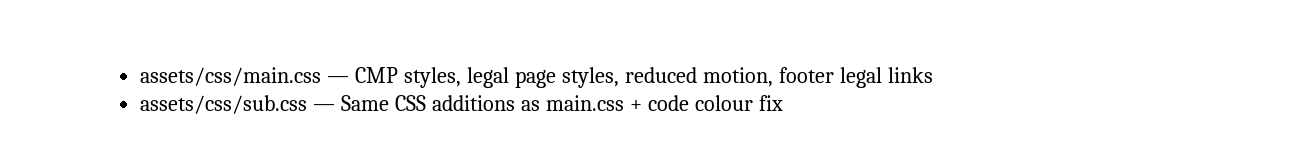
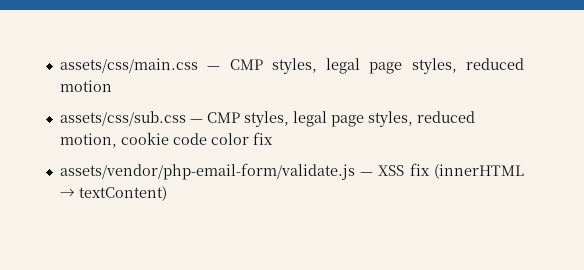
[702,67,933,88] [140,95,783,114] motion, footer legal links // assets/css/sub.css — Same CSS additions as main.css + code colour fix -> [59,80,112,92] [59,111,475,127] [59,132,273,148] [59,163,524,180] [59,186,167,201] motion // assets/css/sub.css — CMP styles, legal page styles, reduced motion, cookie code color fix // assets/vendor/php-email-form/validate.js — XSS fix (innerHTML → textContent)

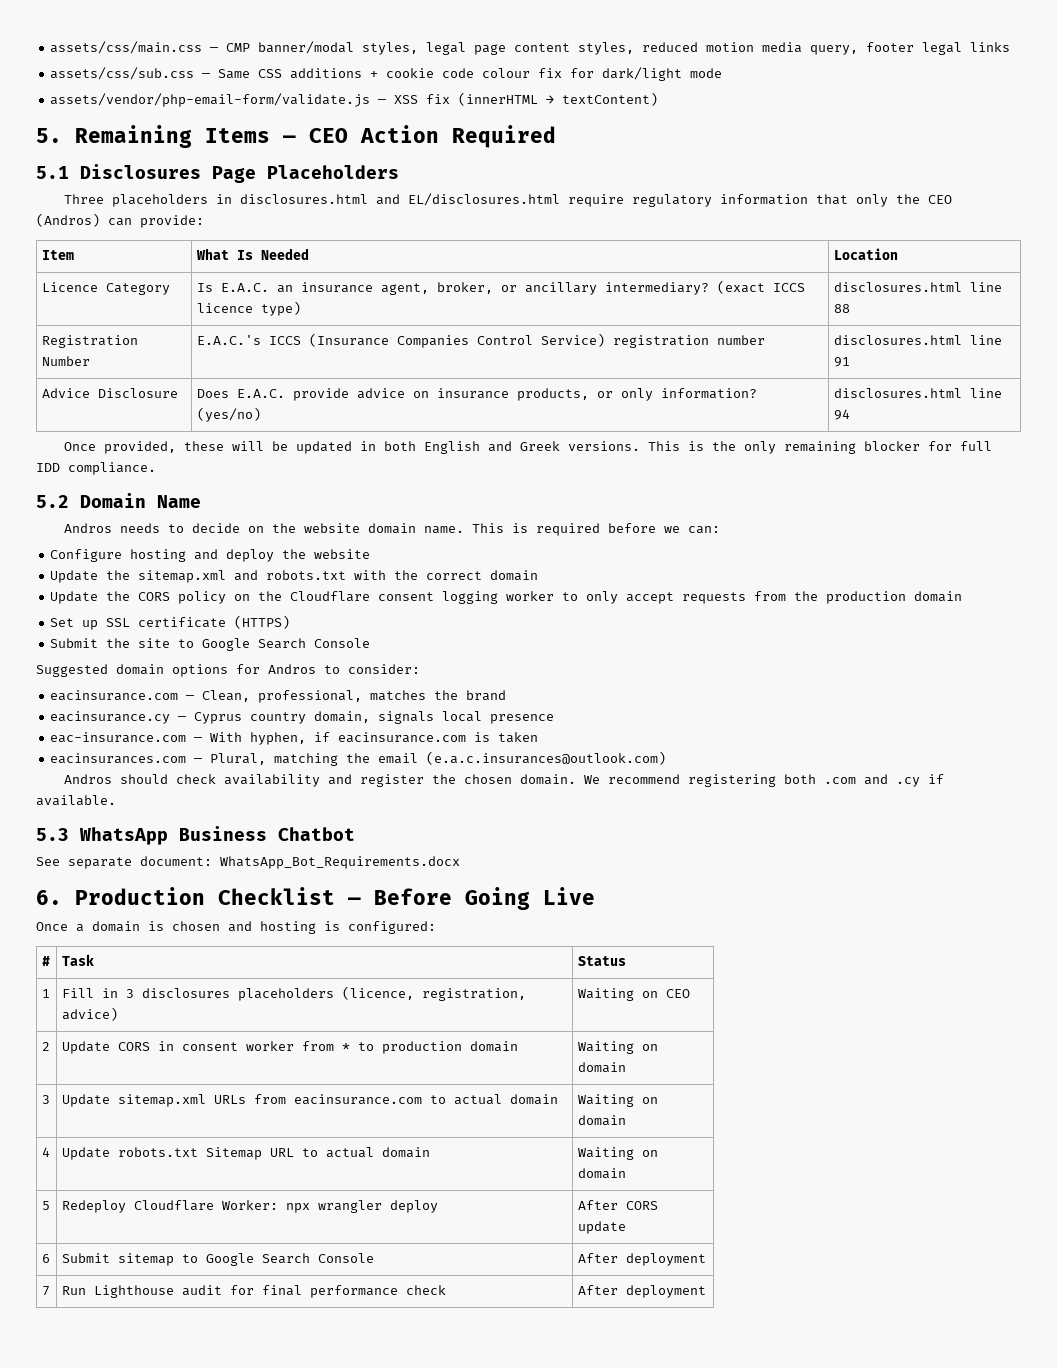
[271,58,403,74] styles, legal page -> [258,41,571,55] banner/modal styles, legal page content
[59,111,475,127] [59,133,117,148] // assets/css/sub.css — CMP styles, legal page styles, reduced motion, -> [762,42,1011,55] [50,67,379,80] media query, footer legal links // assets/css/sub.css — Same CSS additions +
[210,132,273,145] color fix -> [482,67,723,81] colour fix for dark/light mode
(167, 193) none -> [36,125,556,148] [36,164,399,183] [64,193,953,207] [36,213,204,228] [41,250,74,260] [195,248,309,260] [833,248,898,260] [41,282,170,295] [196,280,805,295] [196,301,301,316] [833,282,1002,292] [833,304,850,313] [41,335,138,348] [41,356,90,366] [196,333,765,348] [833,335,1002,345] [833,357,850,367] [41,388,178,398] [196,388,757,401] [196,407,261,422] [833,388,1002,398] [833,409,850,420] [64,441,993,454] [36,462,156,475] [36,493,201,508] [64,523,721,536] [50,549,371,562] [50,570,539,583] [50,591,963,604] [50,615,291,630] [50,638,371,651] [36,664,420,677] [50,690,507,703] [50,711,555,724] [50,732,539,745] [50,751,667,766] [64,774,945,787] [36,795,116,806] [36,826,355,845] [36,856,460,869] [36,887,595,910] [36,921,436,934] [41,956,50,966] [61,954,94,966] [577,956,626,966] [41,989,50,998] [61,986,526,1001] [61,1007,118,1021] [577,988,690,1001] [41,1042,50,1051] [61,1041,518,1054] [577,1041,658,1054] [577,1062,626,1073] [41,1095,50,1104] [61,1094,558,1107] [577,1094,658,1107] [577,1115,626,1126] [41,1147,50,1157] [61,1147,430,1160] [577,1147,658,1160] [577,1168,626,1179] [41,1201,50,1210] [61,1200,438,1213] [577,1200,658,1210] [577,1221,626,1234] [41,1254,50,1263] [61,1253,374,1266] [577,1253,706,1266] [41,1286,50,1296] [61,1285,446,1298] [577,1285,706,1298] // 5. Remaining Items — CEO Action Required // 5.1 Disclosures Page Placeholders // Three placeholders in disclosures.html and EL/disclosures.html require regulatory information that only the CEO (Andros) can provide: // Item | What Is Needed | Location // Licence Category | Is E.A.C. an insurance agent, broker, or ancillary intermediary? (exact ICCS licence type) | disclosures.html line 88 // Registration Number | E.A.C.'s ICCS (Insurance Companies Control Service) registration number | disclosures.html line 91 // Advice Disclosure | Does E.A.C. provide advice on insurance products, or only information? (yes/no) | disclosures.html line 94 // Once provided, these will be updated in both English and Greek versions. This is the only remaining blocker for full IDD compliance. // 5.2 Domain Name // Andros needs to decide on the website domain name. This is required before we can: // Configure hosting and deploy the website // Update the sitemap.xml and robots.txt with the correct domain // Update the CORS policy on the Cloudflare consent logging worker to only accept requests from the production domain // Set up SSL certificate (HTTPS) // Submit the site to Google Search Console // Suggested domain options for Andros to consider: // eacinsurance.com — Clean, professional, matches the brand // eacinsurance.cy — Cyprus country domain, signals local presence // eac-insurance.com — With hyphen, if eacinsurance.com is taken // eacinsurances.com — Plural, matching the email (e.a.c.insurances@outlook.com) // Andros should check availability and register the chosen domain. We recommend registering both .com and .cy if available. // 5.3 WhatsApp Business Chatbot // See separate document: WhatsApp_Bot_Requirements.docx // 6. Production Checklist — Before Going Live // Once a domain is chosen and hosting is configured: // # | Task | Status // 1 | Fill in 3 disclosures placeholders (licence, registration, advice) | Waiting on CEO // 2 | Update CORS in consent worker from * to production domain | Waiting on domain // 3 | Update sitemap.xml URLs from eacinsurance.com to actual domain | Waiting on domain // 4 | Update robots.txt Sitemap URL to actual domain | Waiting on domain // 5 | Redeploy Cloudflare Worker: npx wrangler deploy | After CORS update // 6 | Submit sitemap to Google Search Console | After deployment // 7 | Run Lighthouse audit for final performance check | After deployment

